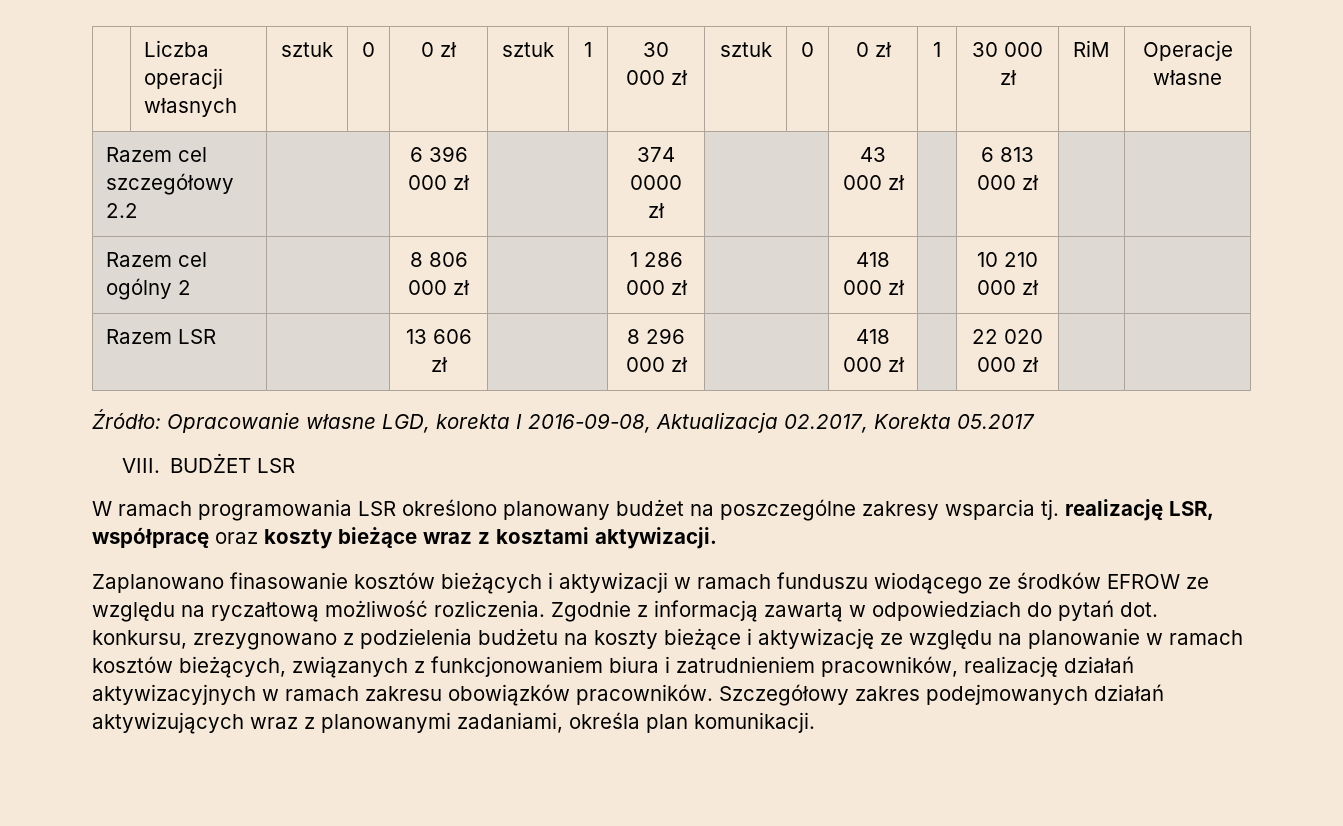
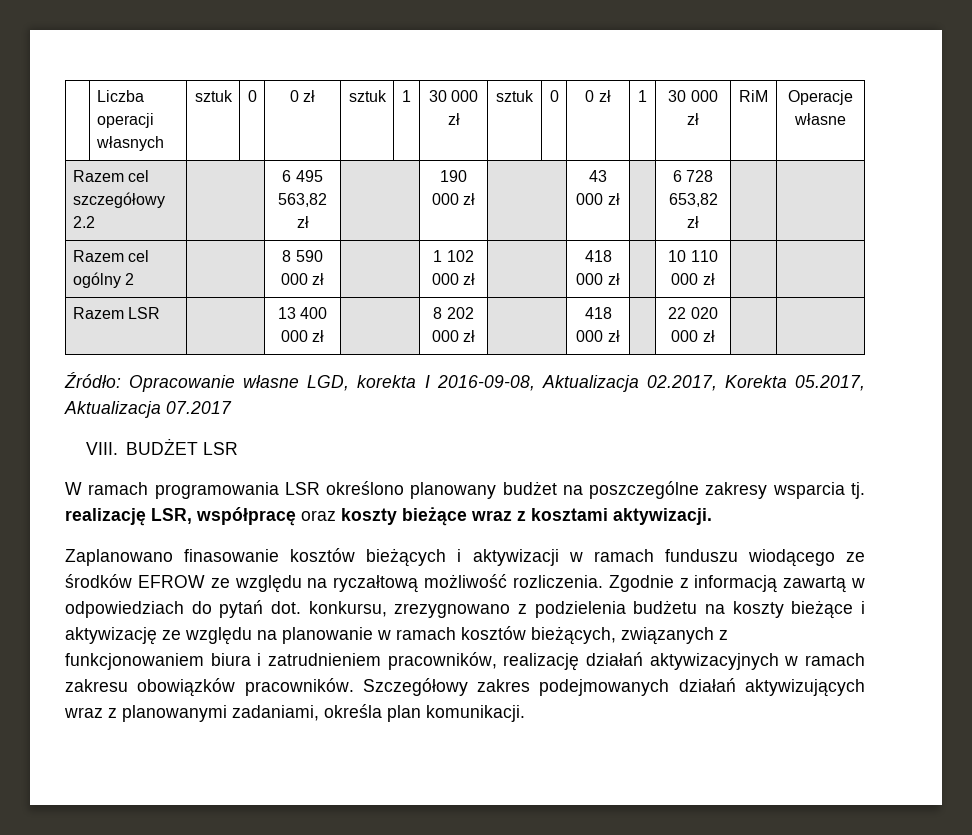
[428,146,468,162] [408,175,470,190] [637,147,675,162] [630,175,682,190] 396 000 zł | | 374 0000 -> [295,170,323,182] [278,193,327,207] [296,216,309,228] [440,170,467,182] [431,193,459,205] 495 563,82 zł | | 190 000
[1000,147,1034,162] [977,175,1016,190] 813 000 -> [686,170,714,182] [668,193,718,207] 728 653,82
[428,252,468,267] 806 -> [295,250,323,262] 590
[643,252,683,267] 286 -> [446,250,474,262] 102
[1004,252,1038,267] 210 -> [690,250,718,262] 110
[432,329,472,344] 606 -> [300,307,328,319] [280,330,308,342] 400 000
[646,328,685,344] 296 -> [446,307,474,319] 202
[957,414,1035,429] 05.2017 -> [795,375,866,391] [64,401,232,418] 05.2017, Aktualizacja 07.2017

